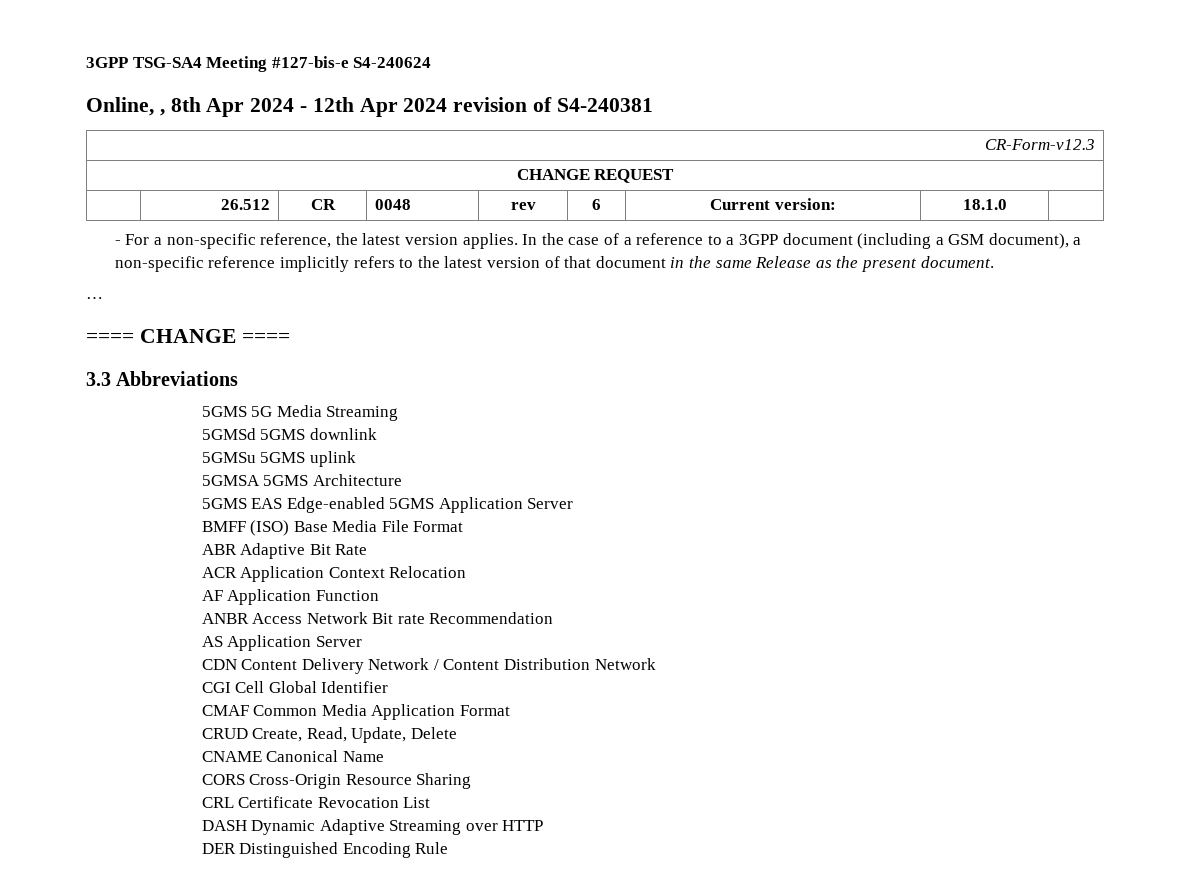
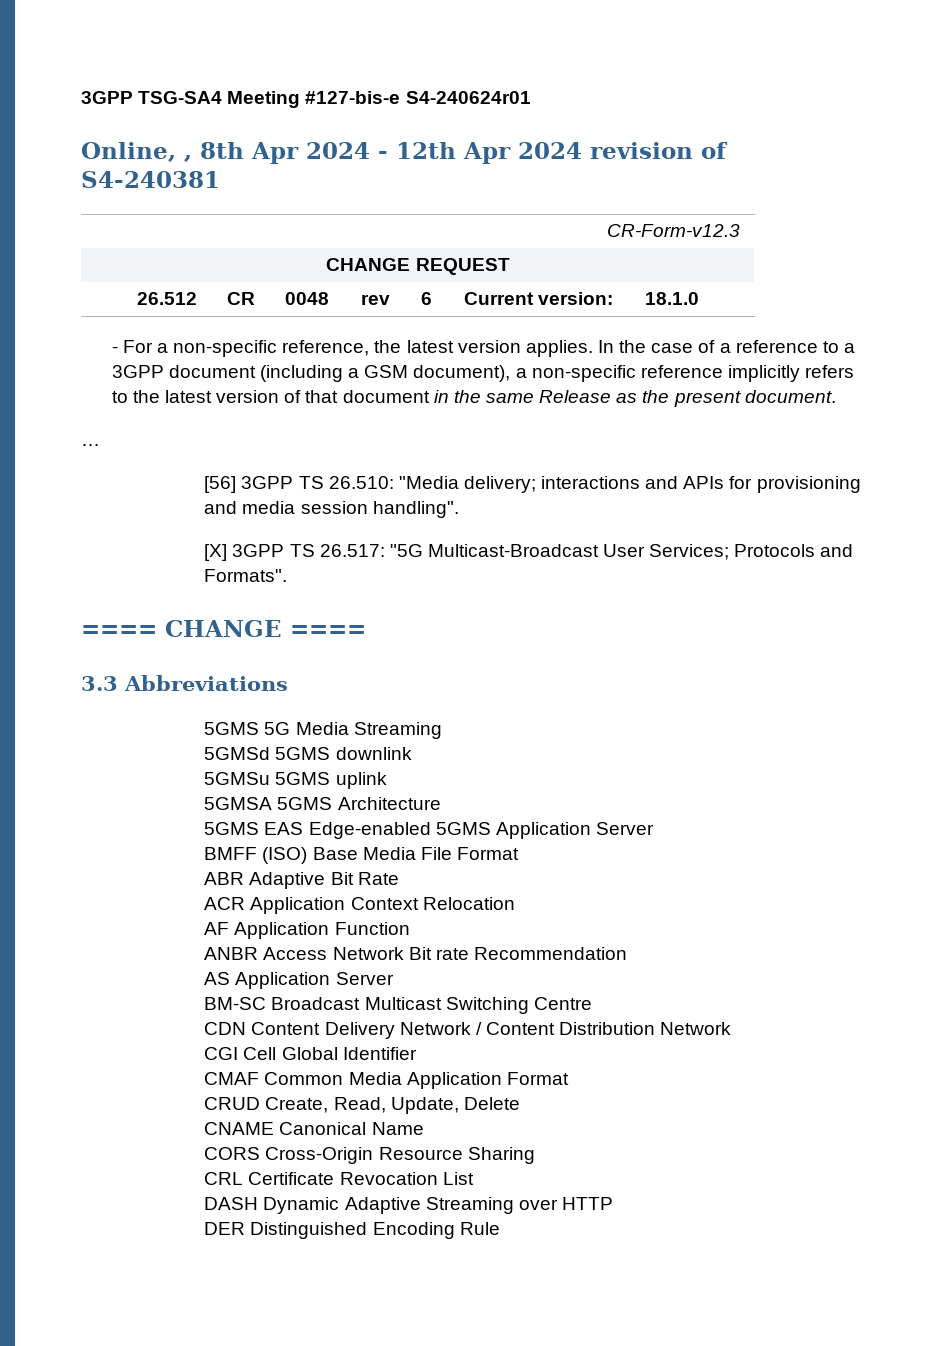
[353,57,432,68] S4-240624 -> [405,91,531,104] S4-240624r01
(103, 298) none -> [204,476,861,493] [204,501,459,518] [204,544,854,561] [204,569,288,582] // [56] 3GPP TS 26.510: "Media delivery; interactions and APIs for provisioning and media session handling". // [X] 3GPP TS 26.517: "5G Multicast-Broadcast User Services; Protocols and Formats".
(362, 641) none -> [204,997,592,1014] // BM-SC Broadcast Multicast Switching Centre

